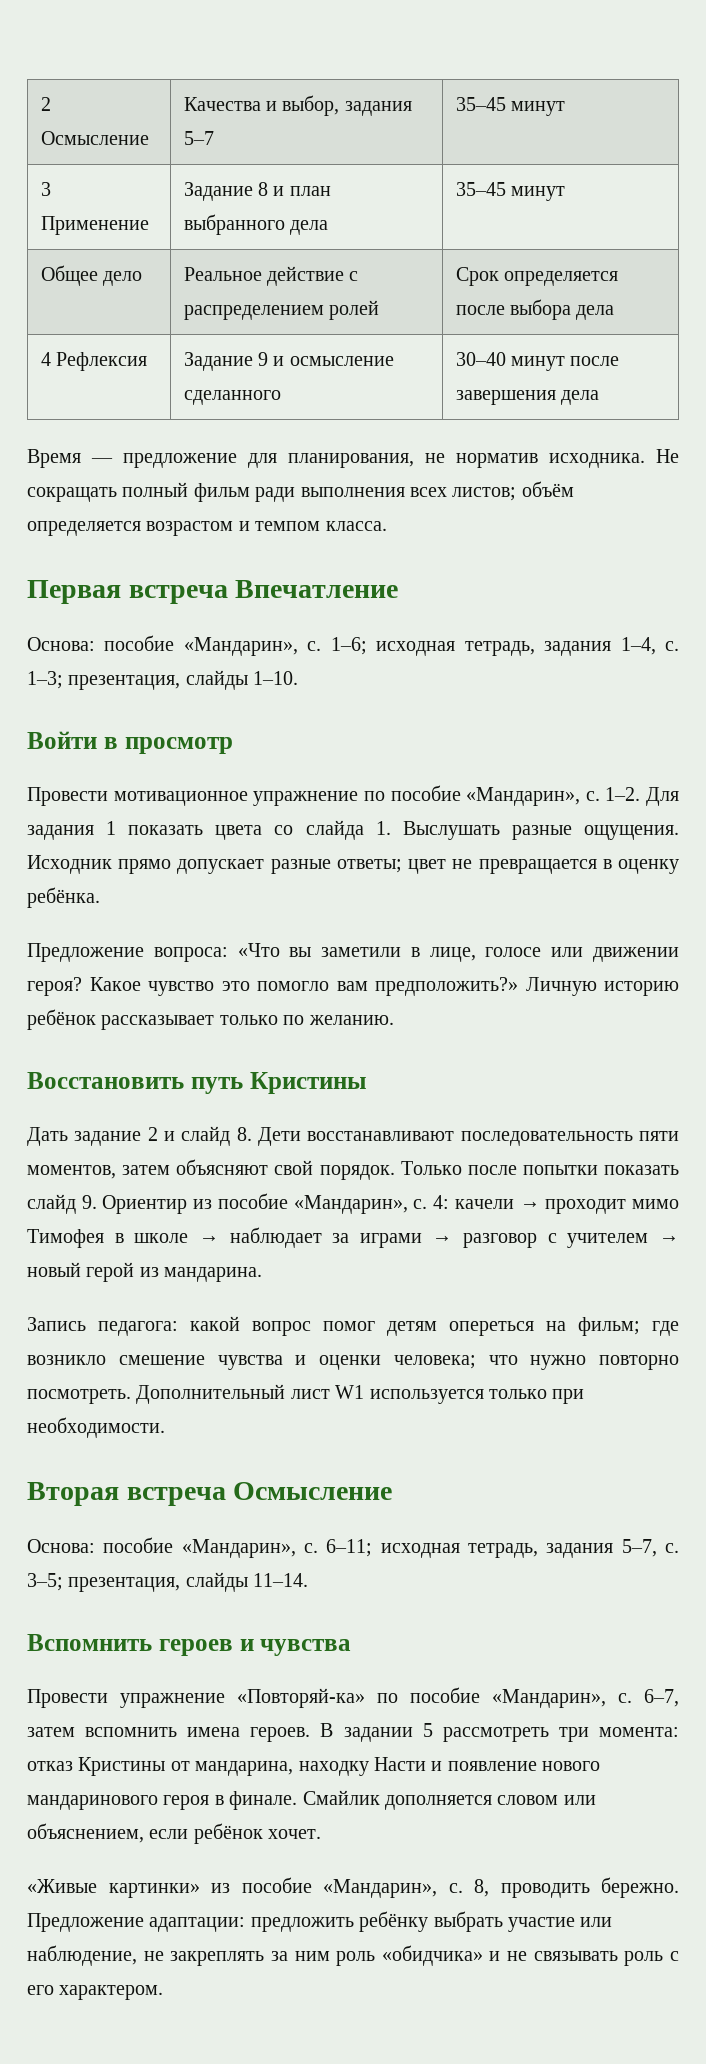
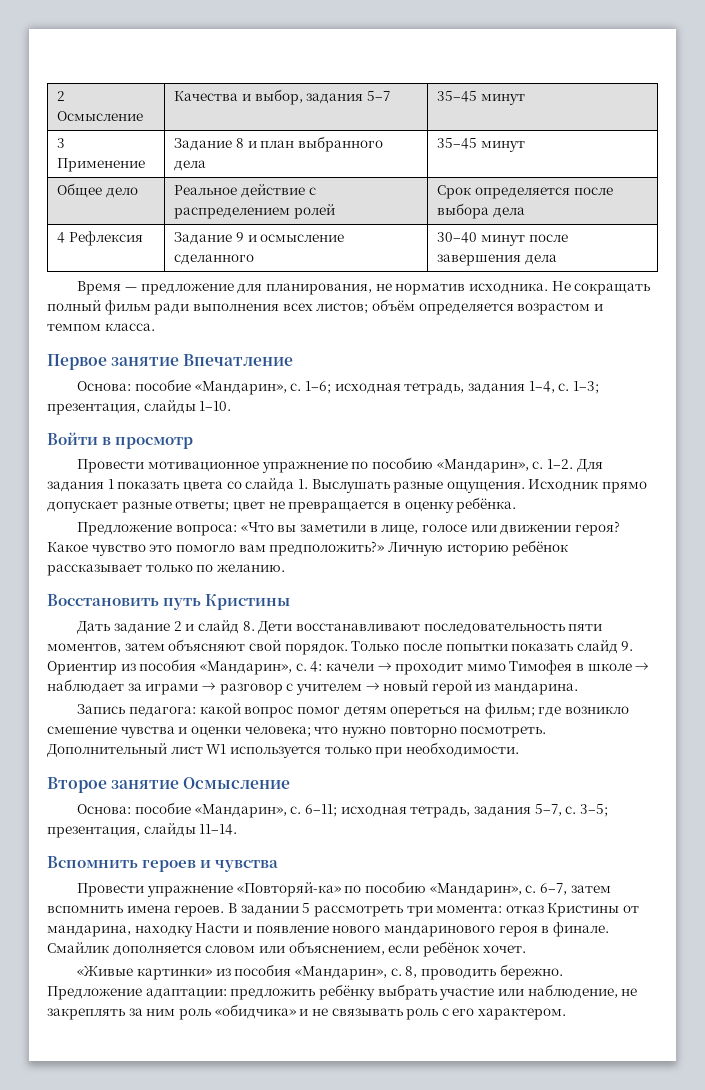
[27,580,228,604] Первая встреча -> [47,354,180,370] Первое занятие
[390,785,461,801] пособие -> [372,457,434,469] пособию
[217,1193,288,1209] пособие -> [139,659,197,671] пособия
[27,1482,226,1506] Вторая встреча -> [47,777,180,793] Второе занятие
[410,1687,480,1703] пособие -> [365,881,427,893] пособию
[241,1877,312,1893] пособие -> [234,964,292,976] пособия

